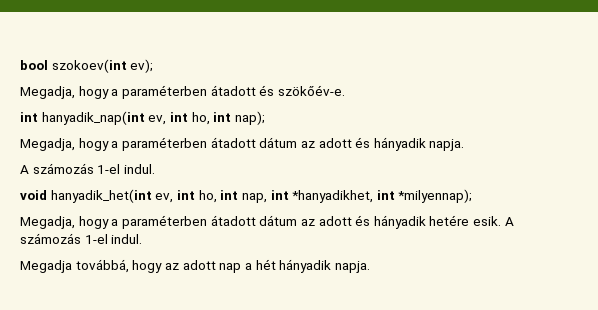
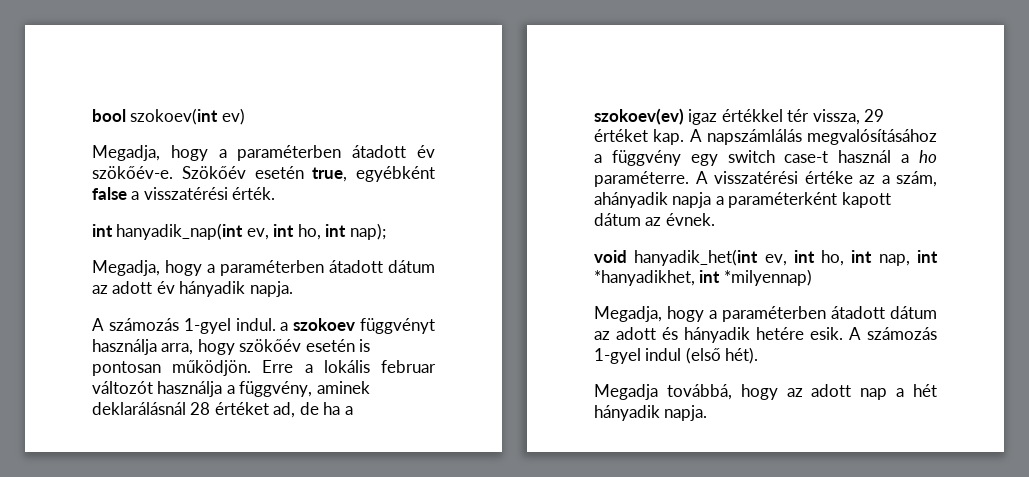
[130,59,154,73] [20,85,275,99] ev); // Megadja, hogy a paraméterben átadott és -> [221,108,245,125] [92,145,436,161] ev) // Megadja, hogy a paraméterben átadott év
(345, 90) none -> [181,166,435,182] [92,187,276,200] Szökőév esetén true, egyébként false a visszatérési érték.
[355,137,371,148] és -> [156,281,175,294] év
[97,164,155,174] 1-el indul. -> [183,318,435,334] [92,339,371,355] [92,360,437,376] [92,381,370,397] [92,402,353,418] [594,108,885,125] [594,129,937,145] [594,150,937,166] [594,171,937,187] [594,192,891,208] [594,213,715,226] 1-gyel indul. a szokoev függvényt használja arra, hogy szökőév esetén is pontosan működjön. Erre a lokális februar változót használja a függvény, aminek deklarálásnál 28 értéket ad, de ha a szokoev(ev) igaz értékkel tér vissza, 29 értéket kap. A napszámlálás megvalósításához a függvény egy switch case-t használ a ho paraméterre. A visszatérési értéke az a szám, ahányadik napja a paraméterként kapott dátum az évnek.
[398,189,473,203] *milyennap); -> [723,269,812,286] *milyennap)
[84,234,143,244] 1-el indul. -> [594,347,759,364] 1-gyel indul (első hét).

